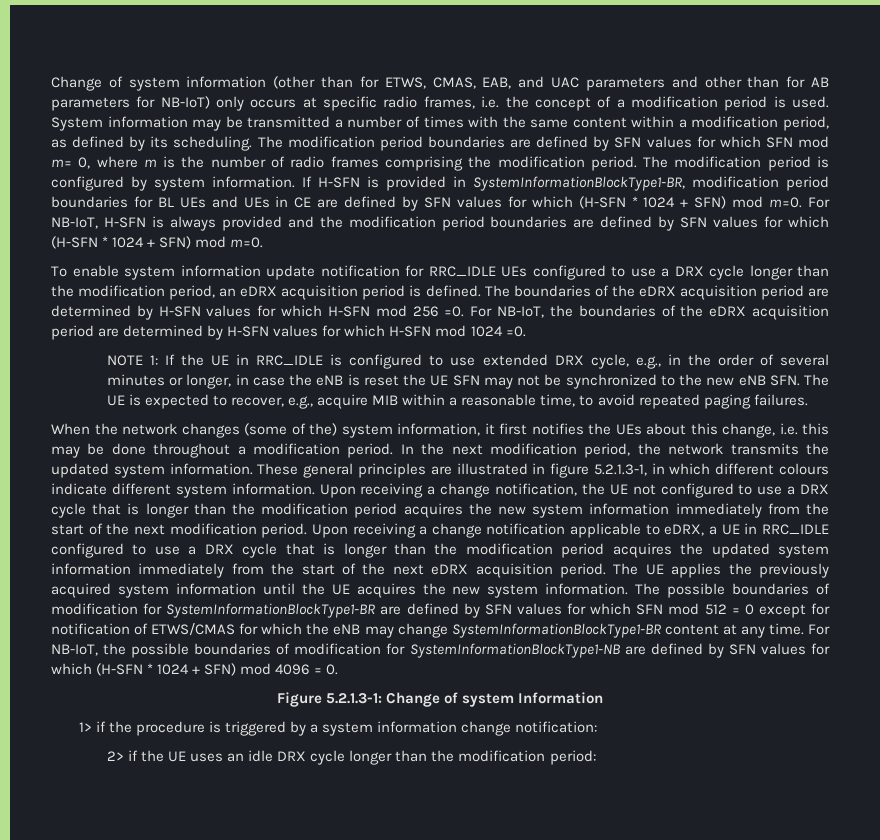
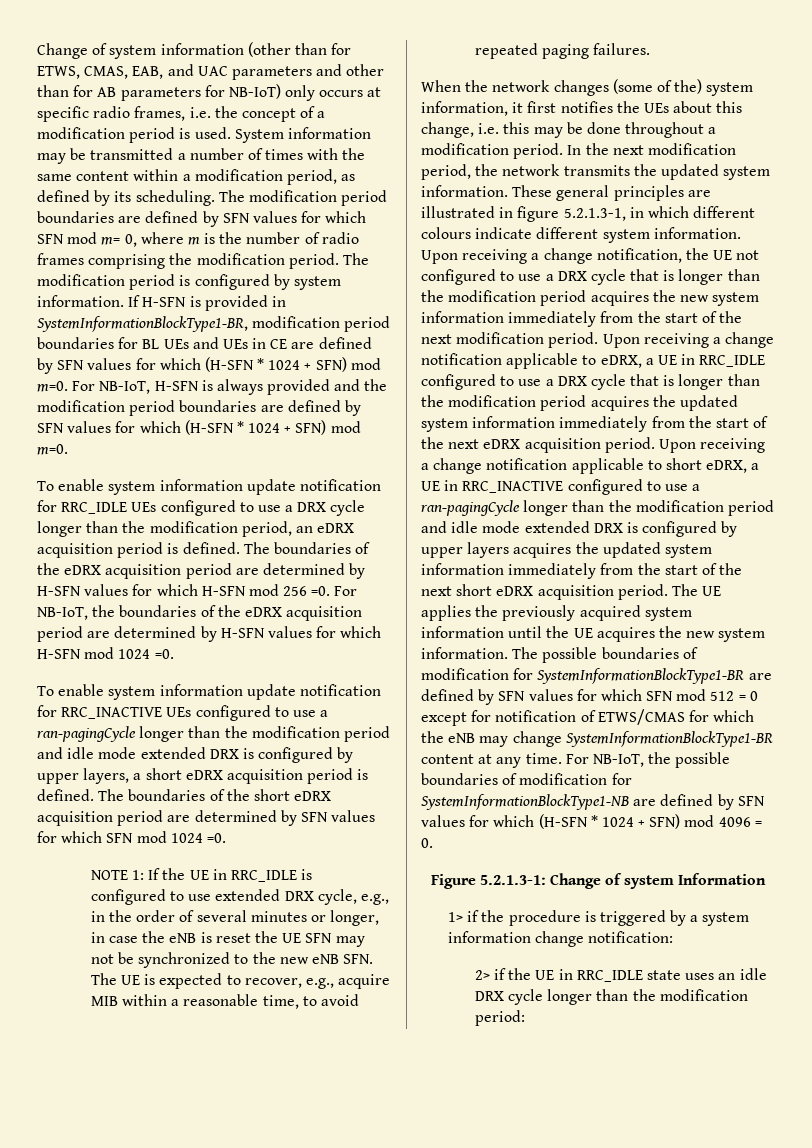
(526, 331) none -> [37,684,381,700] [37,705,329,721] [37,726,390,742] [37,747,354,763] [37,768,369,784] [37,789,332,801] [37,810,376,826] [37,831,226,843] // To enable system information update notification for RRC_INACTIVE UEs configured to use a ran-pagingCycle longer than the modification period and idle mode extended DRX is configured by upper layers, a short eDRX acquisition period is defined. The boundaries of the short eDRX acquisition period are determined by SFN values for which SFN mod 1024 =0.
(606, 570) none -> [658,438,766,453] [421,458,760,474] [421,479,701,495] [421,500,774,516] [421,521,738,537] [421,542,712,558] [421,563,743,579] [421,584,668,600] Upon receiving a change notification applicable to short eDRX, a UE in RRC_INACTIVE configured to use a ran-pagingCycle longer than the modification period and idle mode extended DRX is configured by upper layers acquires the updated system information immediately from the start of the next short eDRX acquisition period.
(187, 756) none -> [558,969,681,982] in RRC_IDLE state

